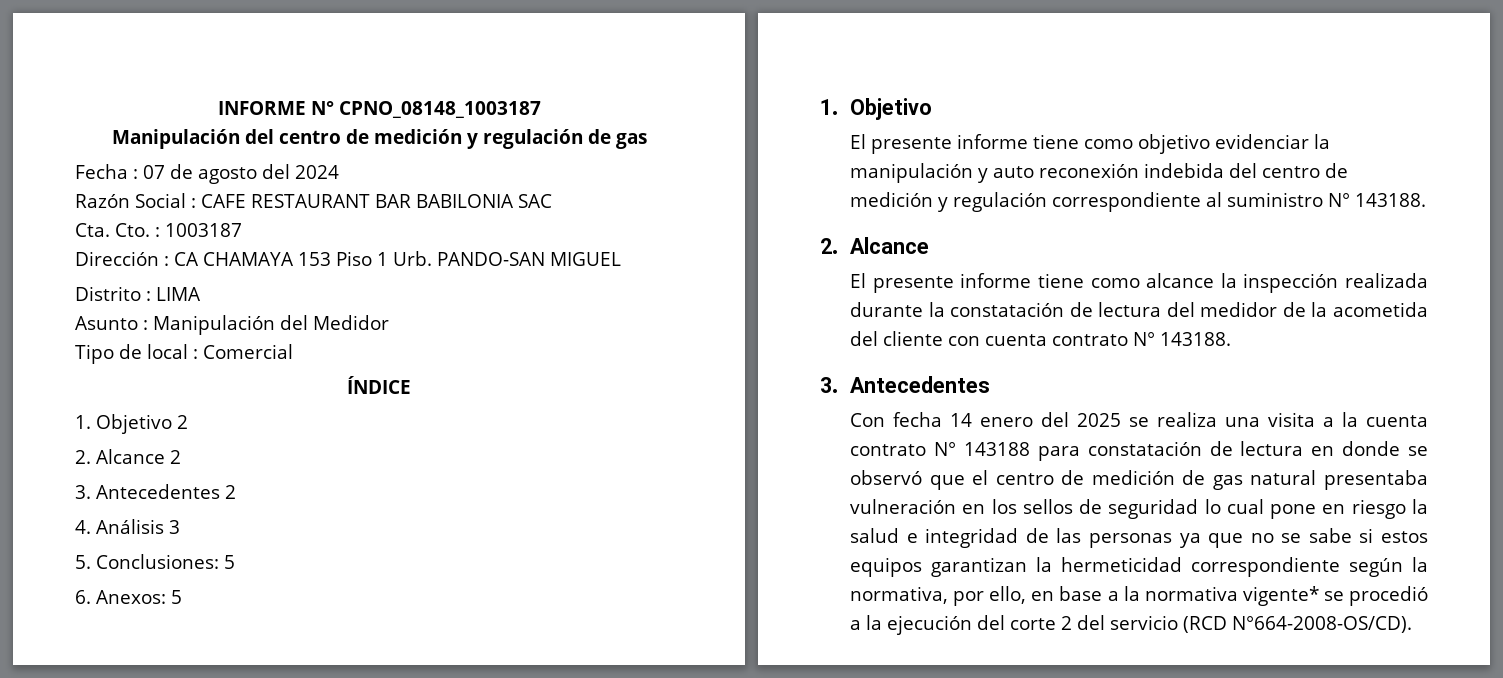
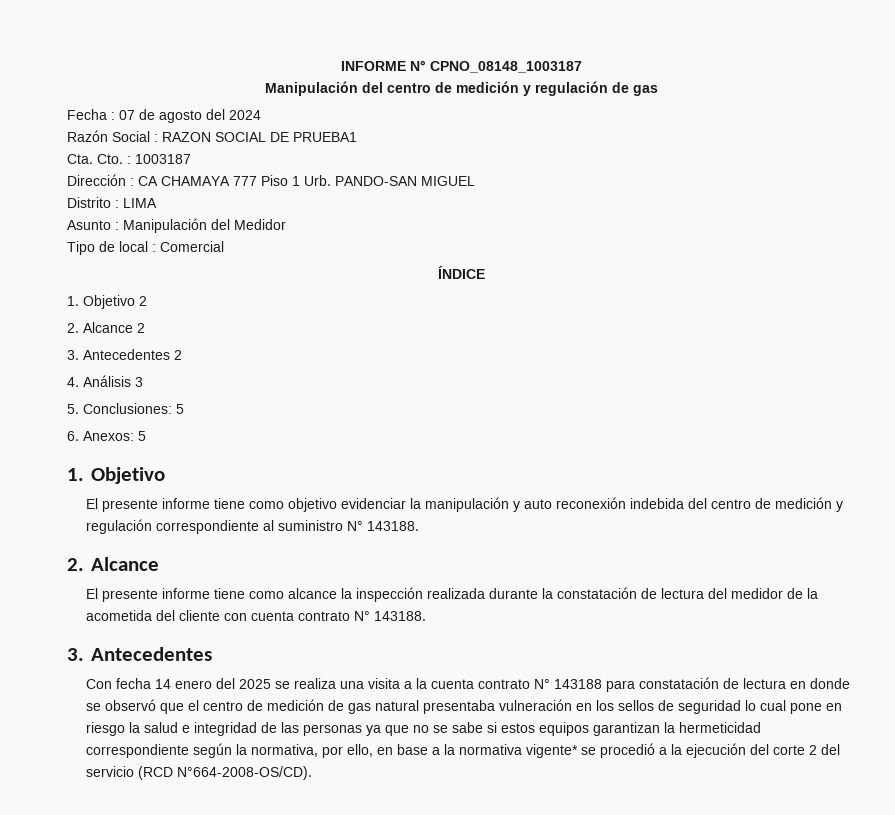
[201,194,552,208] CAFE RESTAURANT BAR BABILONIA SAC -> [162,132,357,142] RAZON SOCIAL DE PRUEBA1
[297,252,331,266] 153 -> [233,176,257,186] 777

